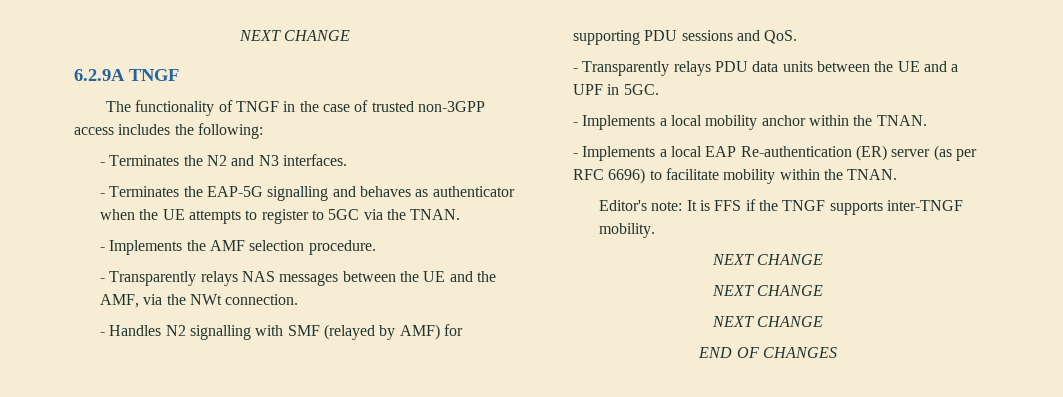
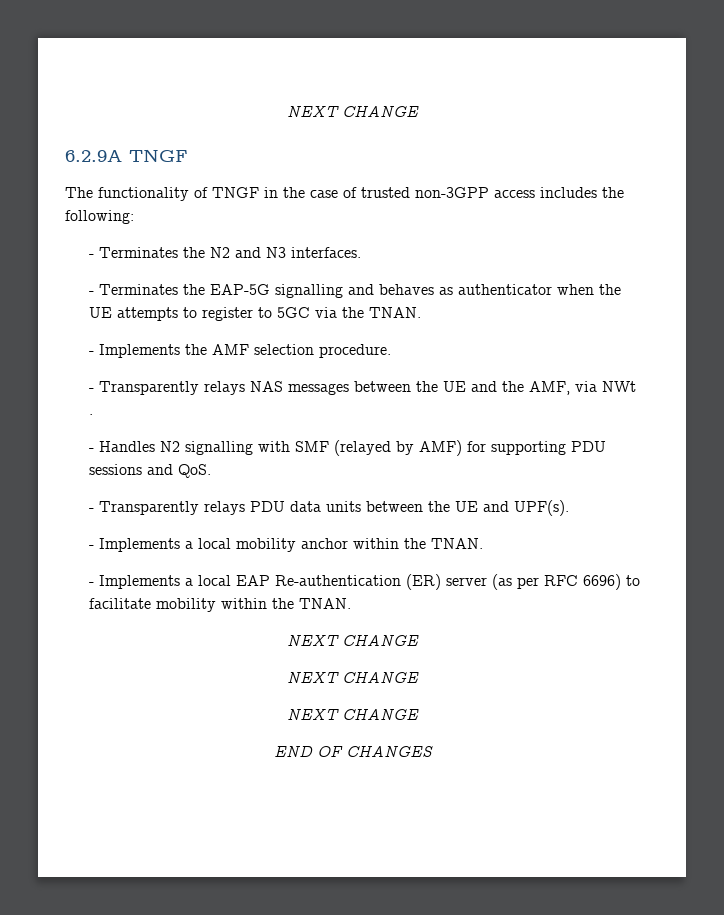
[166,294,299,305] the NWt connection. -> [601,381,636,392] [88,414,93,415] NWt .
[951,64,959,72] [573,84,659,95] a UPF in 5GC. -> [513,500,569,516] UPF(s).
[599,199,963,215] [599,223,656,238] // Editor's note: It is FFS if the TNGF supports inter-TNGF mobility. -> (351, 603) none

